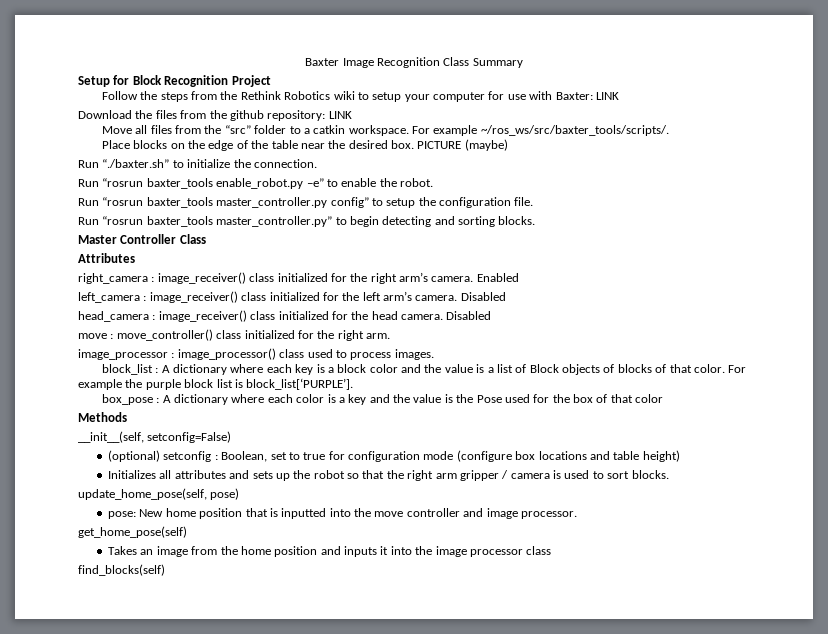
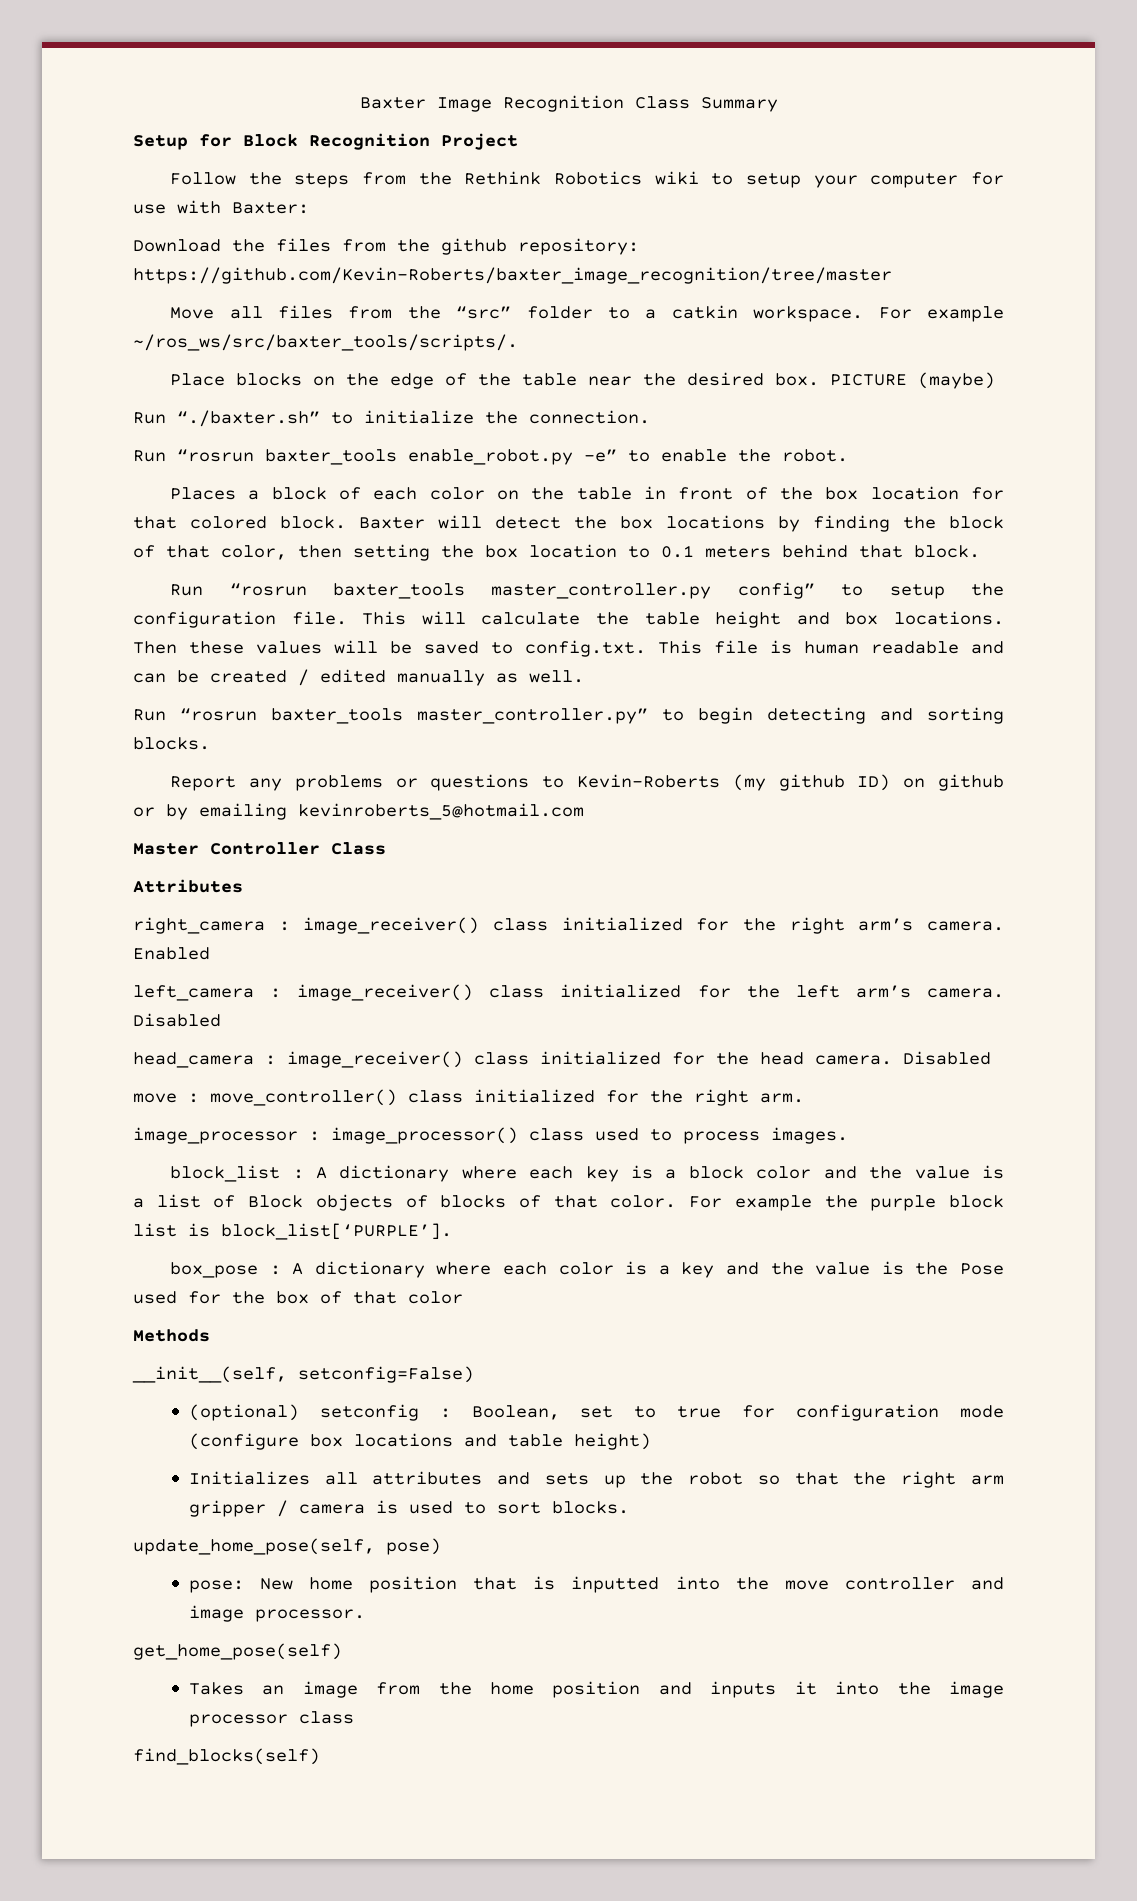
[595,92,619,100] LINK -> (309, 208) none
[328,111,352,119] LINK -> [133,267,892,284] https://github.com/Kevin-Roberts/baxter_image_recognition/tree/master
(433, 182) none -> [170,486,1004,500] [133,515,1004,532] [133,544,980,561] // Places a block of each color on the table in front of the box location for that colored block. Baxter will detect the box locations by finding the block of that color, then setting the box location to 0.1 meters behind that block.
(534, 201) none -> [362,611,1005,628] [133,640,1004,657] [133,669,584,686] This will calculate the table height and box locations. Then these values will be saved to config.txt. This file is human readable and can be created / edited manually as well.
(536, 220) none -> [170,774,1004,791] [133,803,584,820] // Report any problems or questions to Kevin-Roberts (my github ID) on github or by emailing kevinroberts_5@hotmail.com

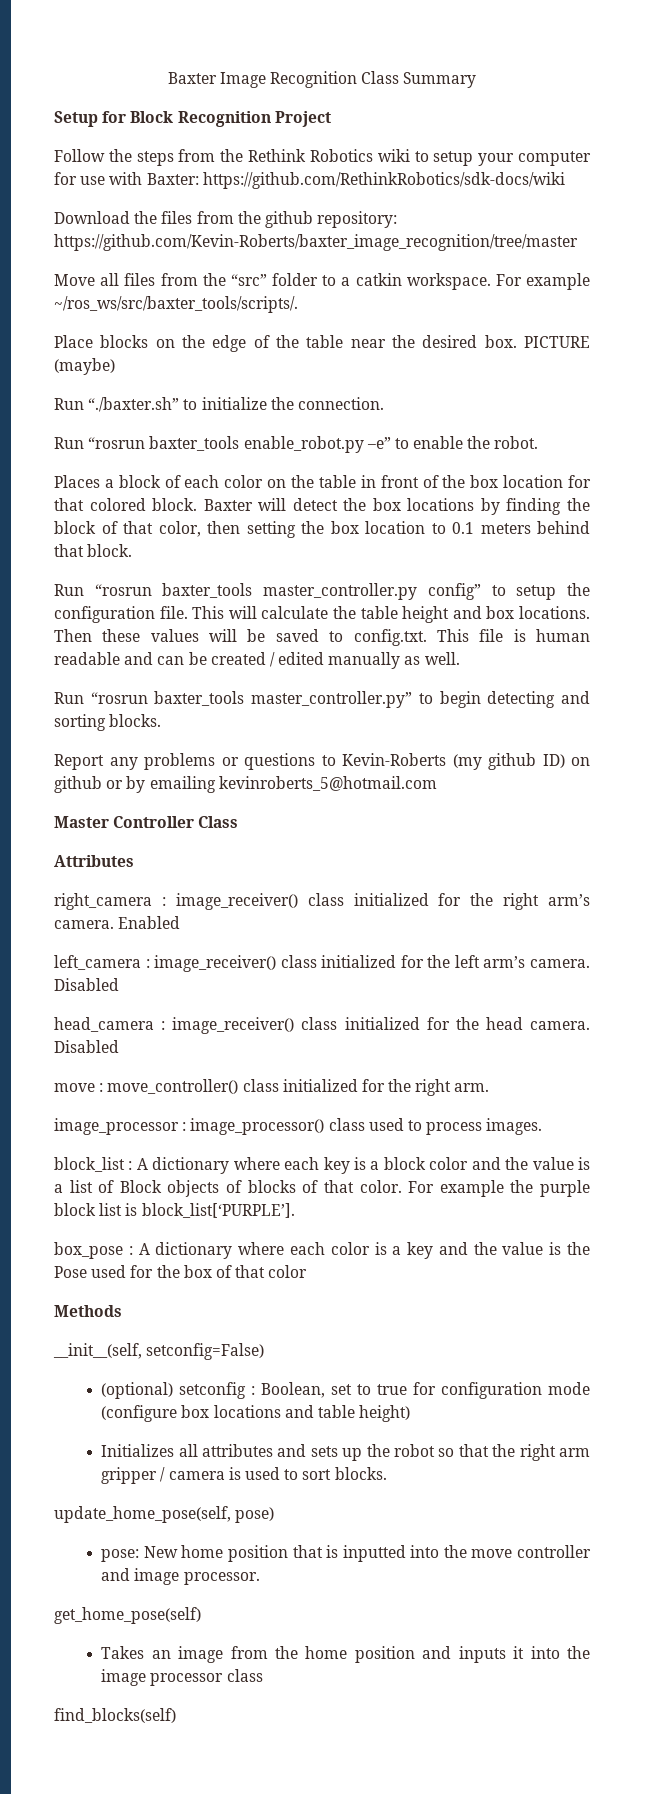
(309, 208) none -> [202,172,565,189] https://github.com/RethinkRobotics/sdk-docs/wiki

